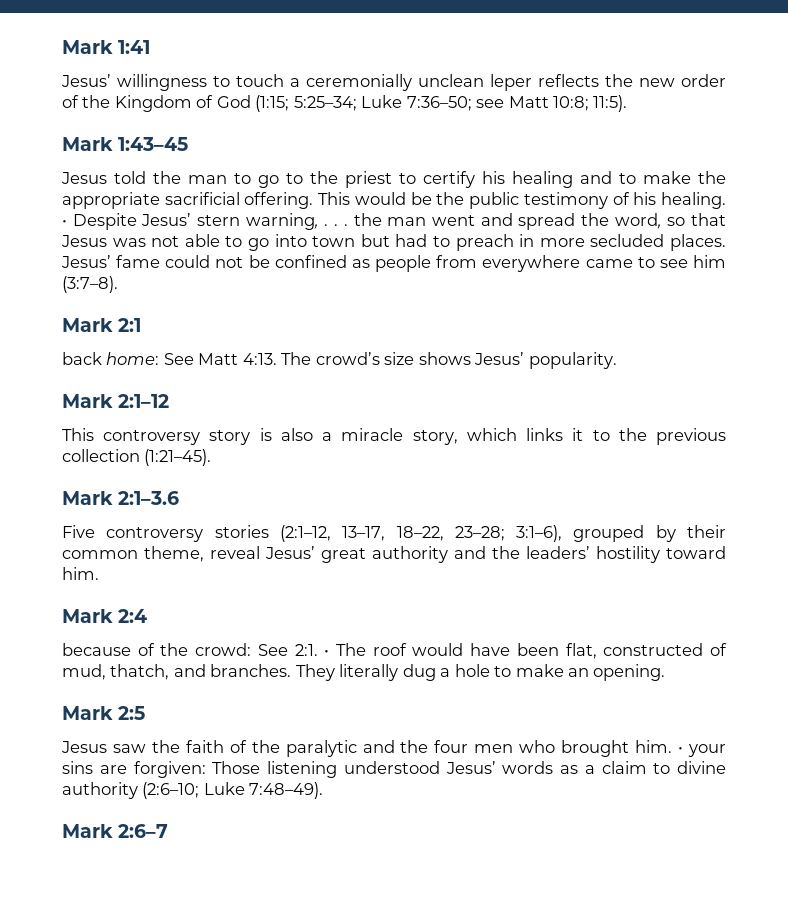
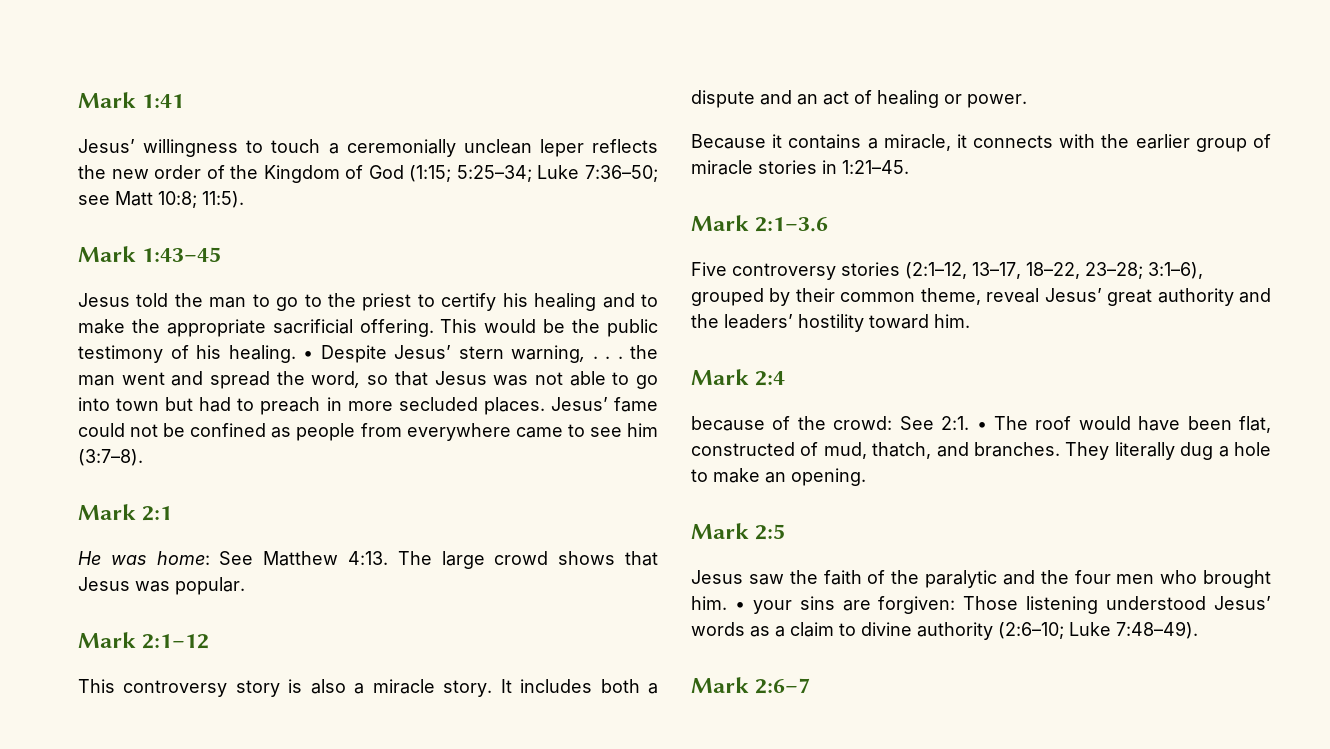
[62,352,102,365] back -> [78,551,147,565] He was
[198,353,239,365] Matt -> [263,551,339,566] Matthew
[315,352,617,369] crowd’s size shows Jesus’ popularity. -> [441,551,658,569] [78,577,245,595] large crowd shows that Jesus was popular.
[412,428,727,445] [62,449,212,466] story, which links it to the previous collection (1:21–45). -> [443,679,658,697] [691,90,1027,108] [691,134,1271,152] [691,160,909,175] story. It includes both a dispute and an act of healing or power. // Because it contains a miracle, it connects with the earlier group of miracle stories in 1:21–45.

